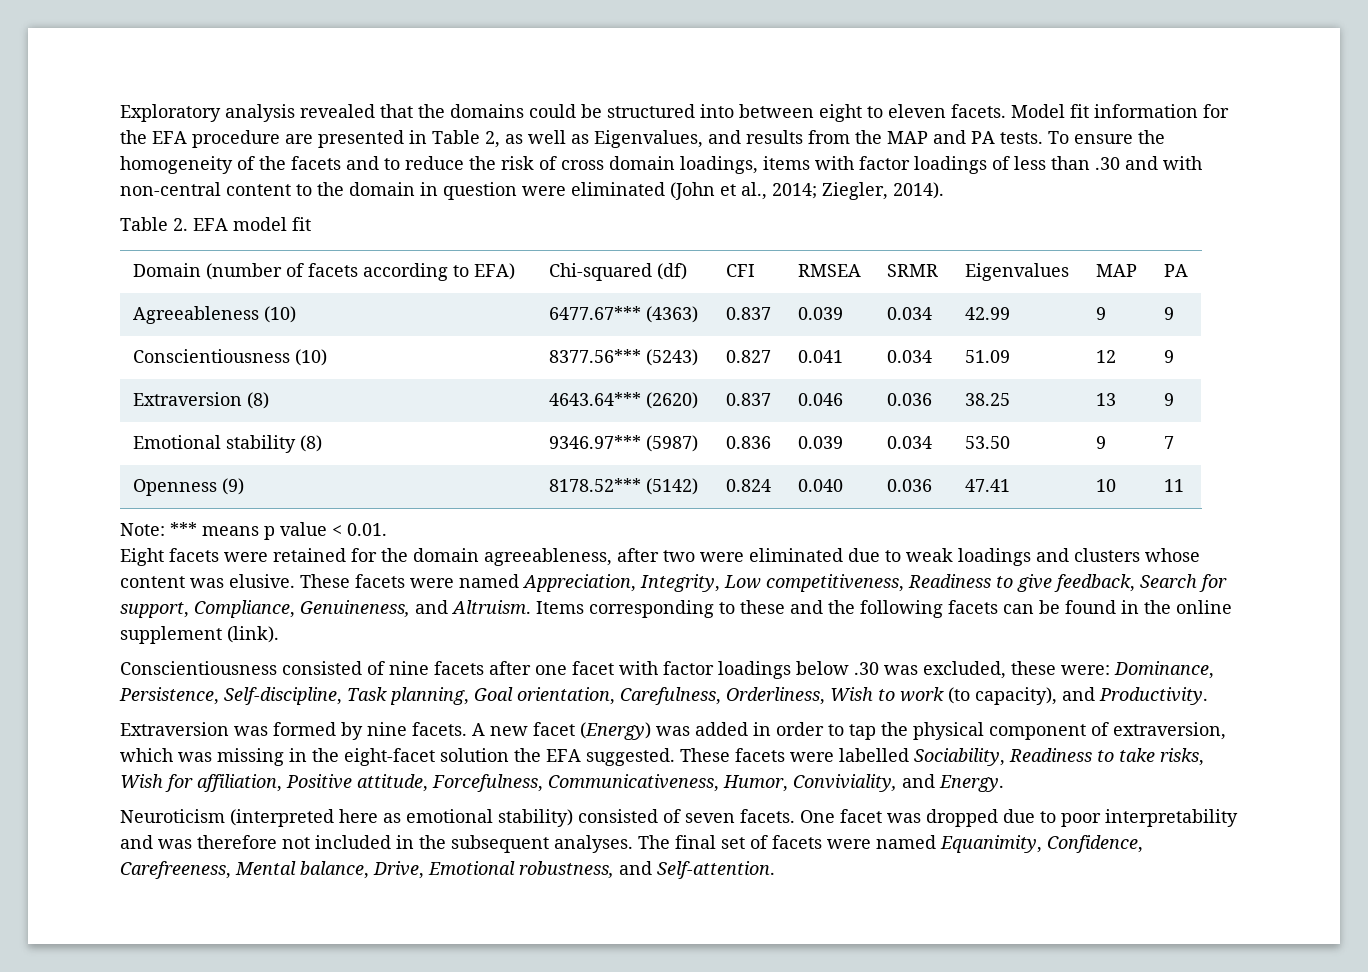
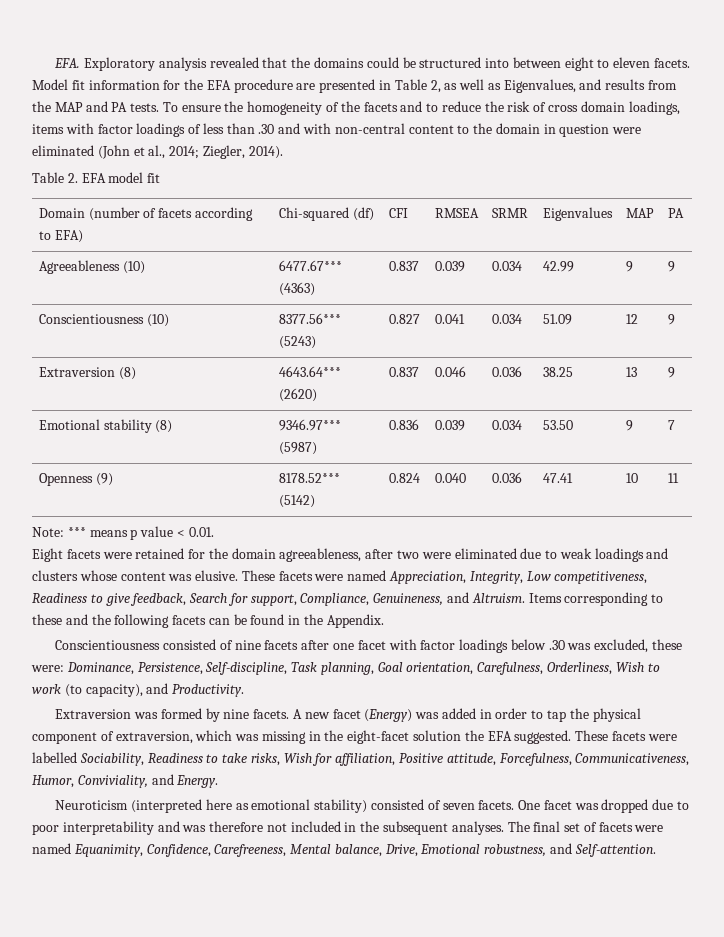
(120, 113) none -> [54,58,81,68] EFA.
[1176,600,1232,614] [120,626,279,644] online supplement (link). -> [326,614,384,628] Appendix.

